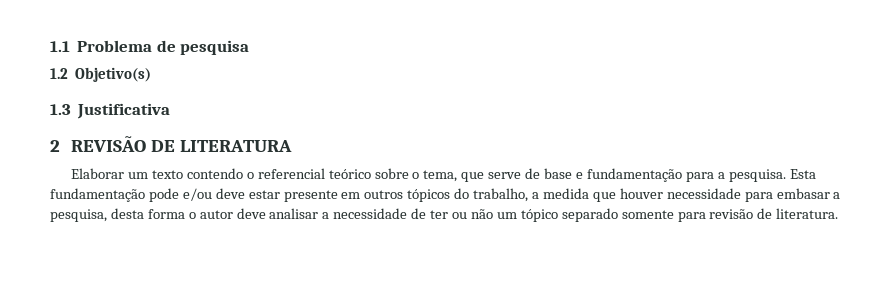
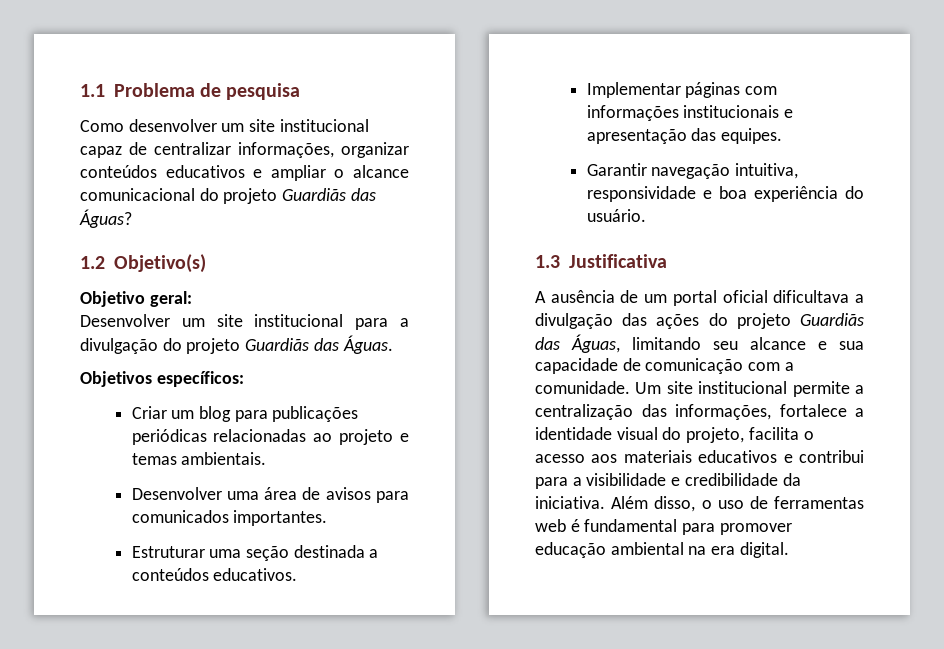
[50,67,152,82] [50,103,171,119] [50,136,293,152] [71,168,816,182] [50,188,841,202] [50,208,839,222] 1.2 Objetivo(s) // 1.3 Justificativa // 2 REVISÃO DE LITERATURA // Elaborar um texto contendo o referencial teórico sobre o tema, que serve de base e fundamentação para a pesquisa. Esta fundamentação pode e/ou deve estar presente em outros tópicos do trabalho, a medida que houver necessidade para embasar a pesquisa, desta forma o autor deve analisar a necessidade de ter ou não um tópico separado somente para revisão de literatura. -> [80,119,369,132] [80,142,409,158] [80,165,409,181] [80,188,376,204] [79,209,132,228] [80,254,206,273] [80,291,192,307] [80,314,409,330] [80,335,393,354] [80,371,244,387] [131,406,359,422] [131,429,410,445] [131,452,267,465] [131,487,409,503] [131,510,328,526] [131,545,379,561] [131,568,298,581] [586,82,777,98] [586,105,793,121] [586,128,782,144] [586,163,798,179] [586,186,864,202] [586,209,646,222] [535,254,667,268] [535,290,864,306] [535,313,864,329] [535,334,864,353] [535,358,794,374] [535,381,864,397] [535,404,864,420] [535,427,814,443] [535,450,864,463] [535,473,801,489] [535,496,864,512] [535,519,792,535] [535,542,789,558] Como desenvolver um site institucional capaz de centralizar informações, organizar conteúdos educativos e ampliar o alcance comunicacional do projeto Guardiãs das Águas? // 1.2 Objetivo(s) // Objetivo geral: // Desenvolver um site institucional para a divulgação do projeto Guardiãs das Águas. // Objetivos específicos: // Criar um blog para publicações periódicas relacionadas ao projeto e temas ambientais. // Desenvolver uma área de avisos para comunicados importantes. // Estruturar uma seção destinada a conteúdos educativos. // Implementar páginas com informações institucionais e apresentação das equipes. // Garantir navegação intuitiva, responsividade e boa experiência do usuário. // 1.3 Justificativa // A ausência de um portal oficial dificultava a divulgação das ações do projeto Guardiãs das Águas, limitando seu alcance e sua capacidade de comunicação com a comunidade. Um site institucional permite a centralização das informações, fortalece a identidade visual do projeto, facilita o acesso aos materiais educativos e contribui para a visibilidade e credibilidade da iniciativa. Além disso, o uso de ferramentas web é fundamental para promover educação ambiental na era digital.

